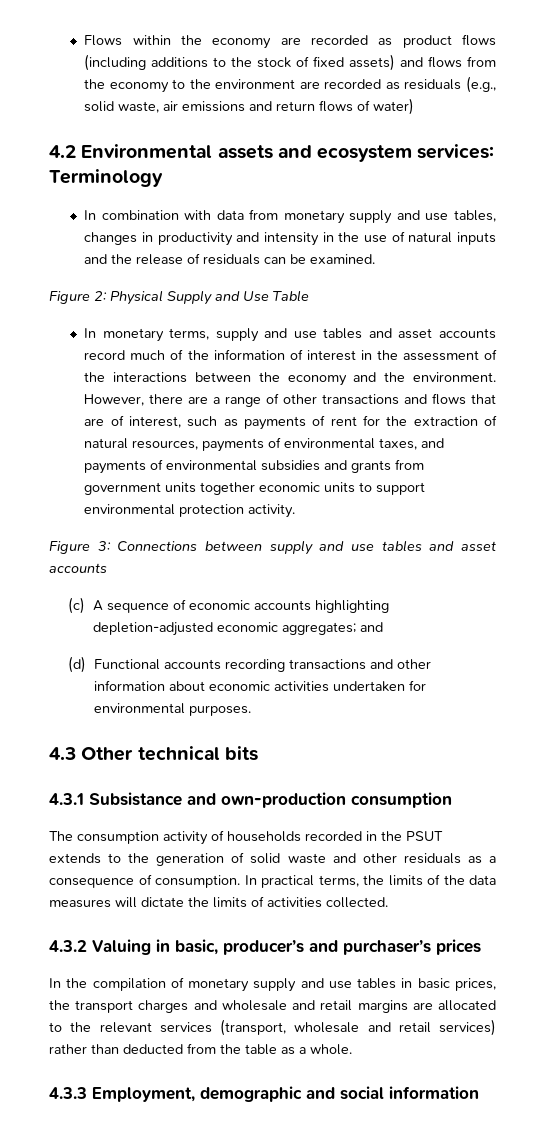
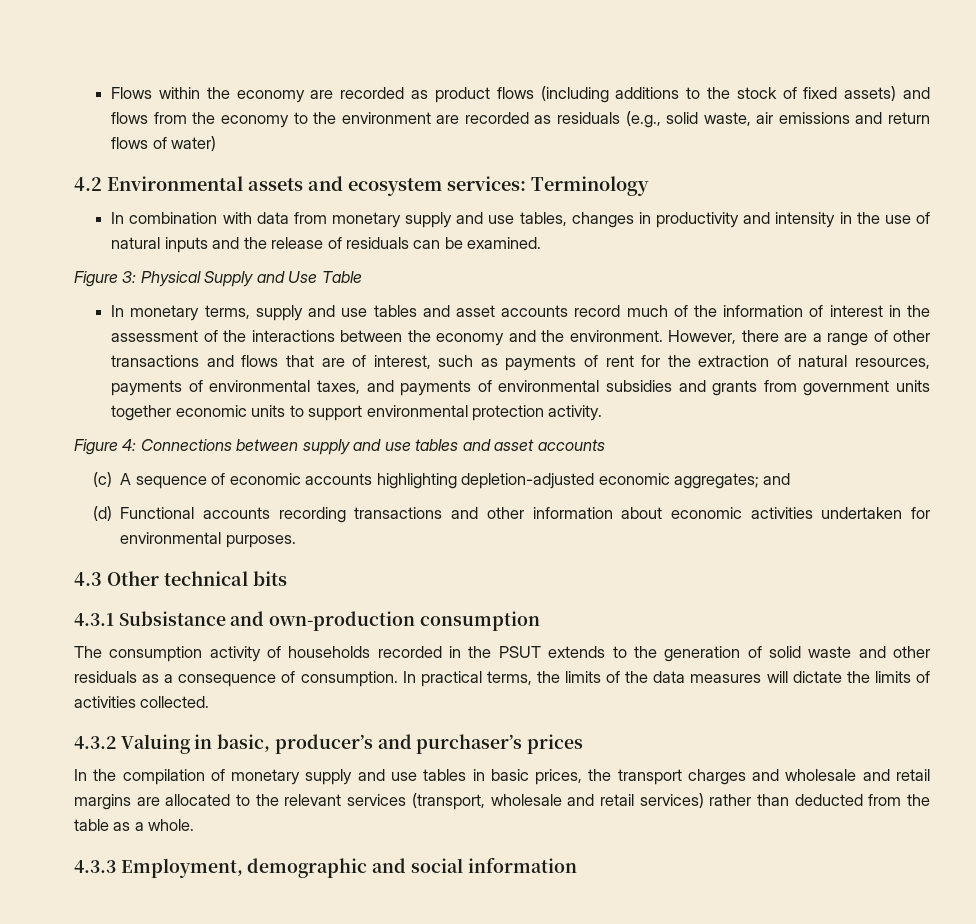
[94,291,107,301] 2: -> [122,271,137,283] 3:
[97,541,111,551] 3: -> [122,439,137,451] 4:

